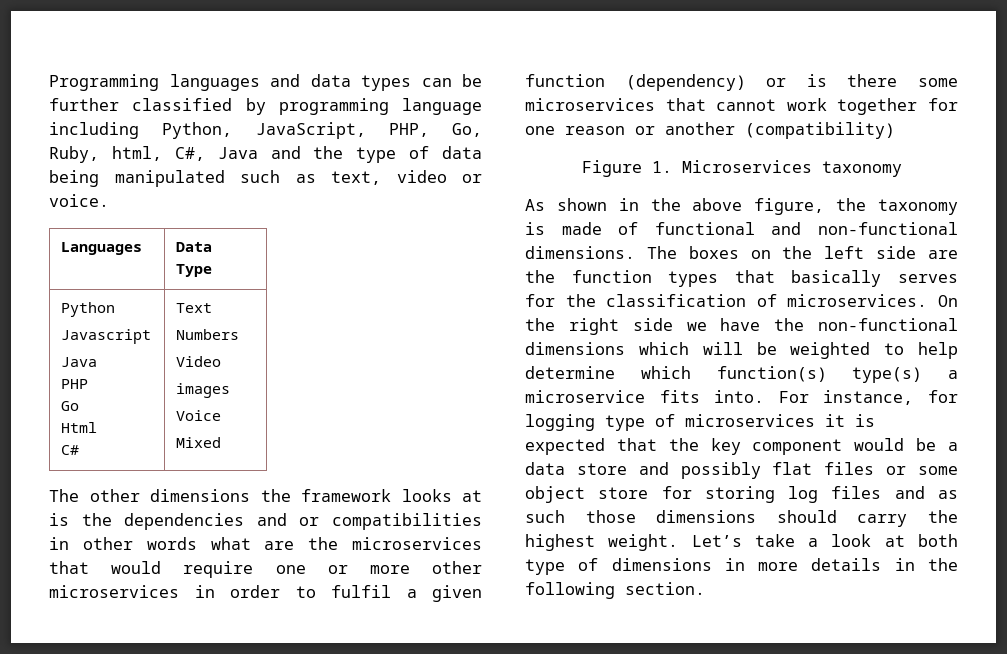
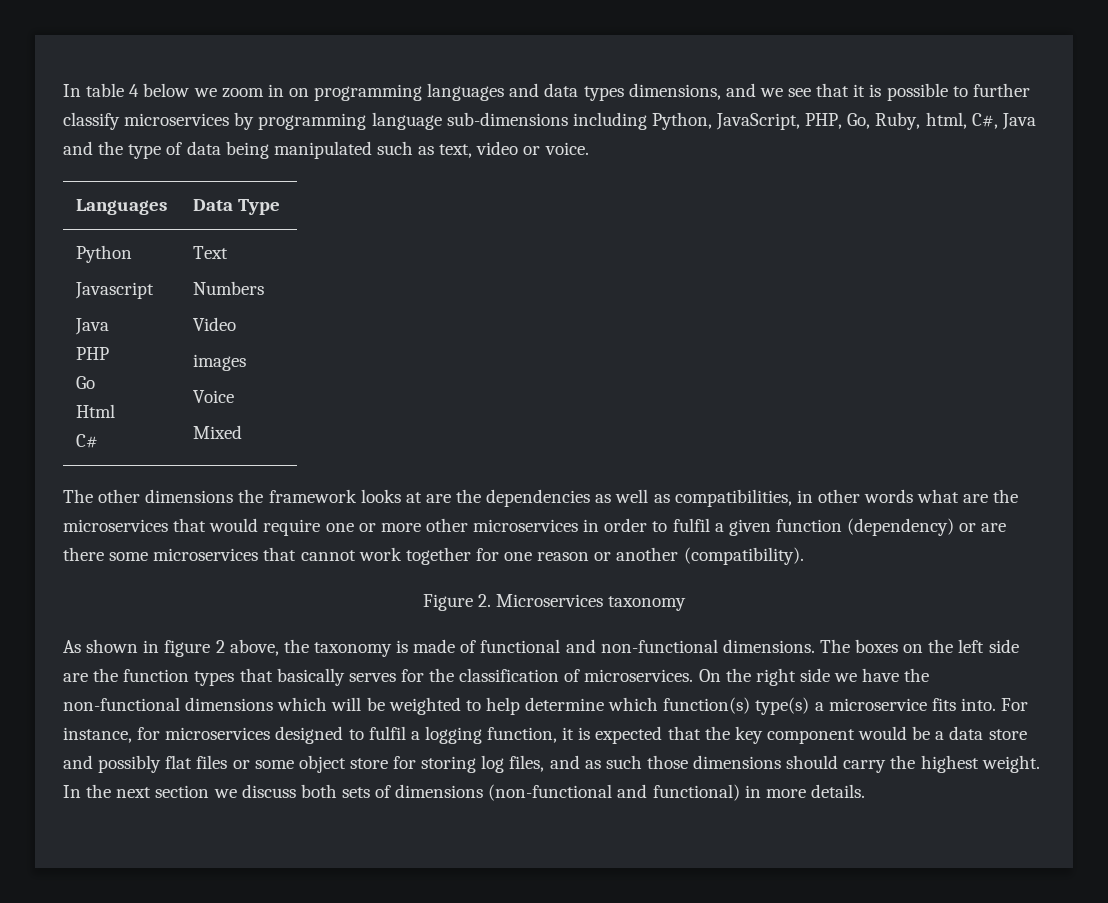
[49,74,482,91] [49,98,233,111] Programming languages and data types can be further classified -> [63,83,1030,101] [63,112,230,130] In table 4 below we zoom in on programming languages and data types dimensions, and we see that it is possible to further classify microservices
(482, 106) none -> [446,112,568,126] sub-dimensions
[49,513,69,526] is -> [425,494,451,503] are
[256,513,482,530] and or compatibilities -> [595,489,792,507] as well as compatibilities,
[806,74,827,87] is -> [981,523,1007,532] are
[745,122,895,139] (compatibility) -> [683,547,804,565] (compatibility).
[651,161,672,173] 1. -> [477,594,491,607] 2.
[650,198,825,215] the above figure, -> [164,639,279,657] figure 2 above,
[525,414,815,431] logging type of microservices -> [165,726,558,744] microservices designed to fulfil a logging function,
[831,486,882,499] files -> [509,755,545,772] files,
[691,534,958,547] [525,558,958,575] [525,582,705,599] Let’s take a look at both type of dimensions in more details in the following section. -> [63,784,865,801] In the next section we discuss both sets of dimensions (non-functional and functional) in more details.

